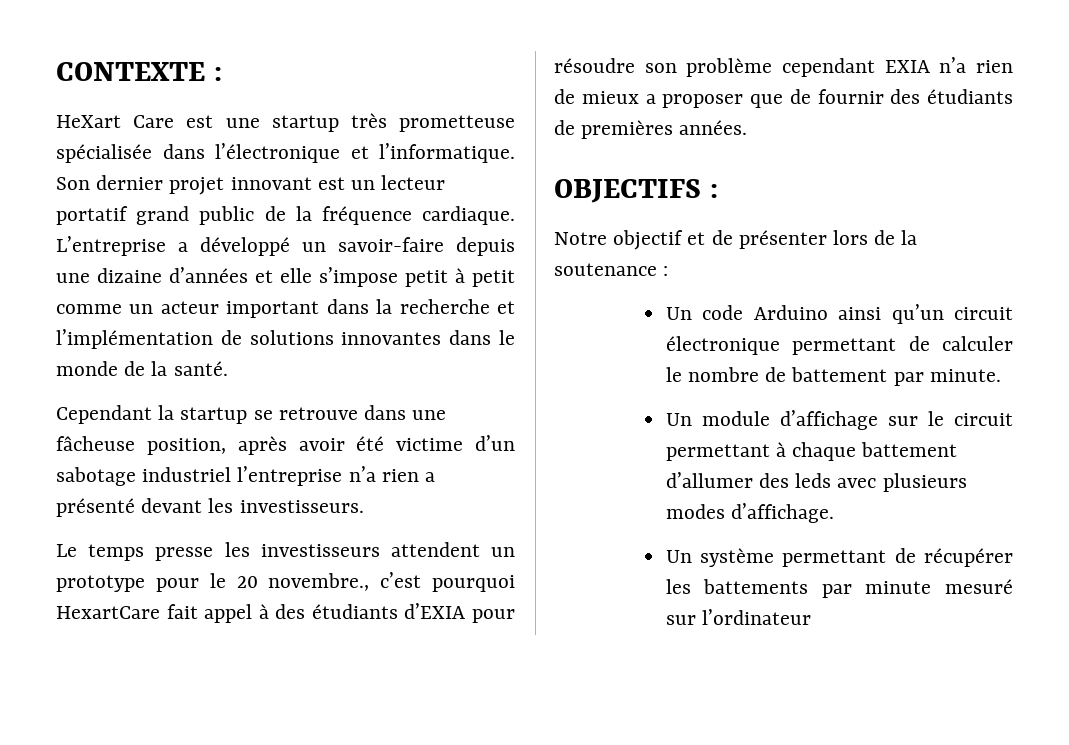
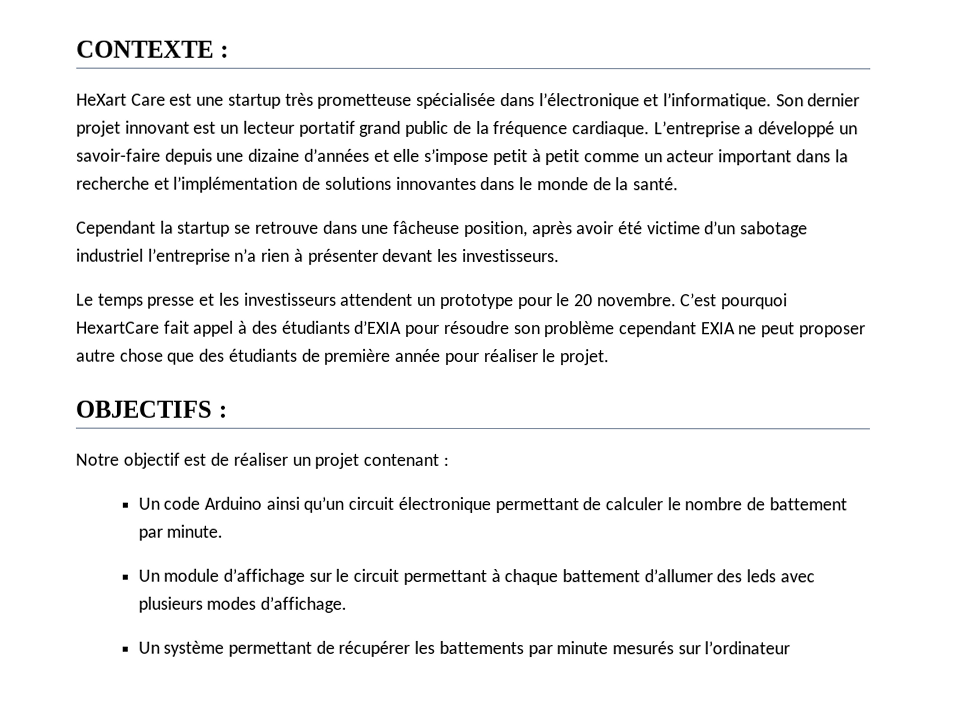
[425,472,436,482] [56,498,135,517] a présenté -> [293,248,379,265] à présenter
(214, 554) none -> [199,293,216,306] et
[268,572,422,591] novembre., c’est -> [596,293,718,307] novembre. C’est
[939,57,1013,73] [554,89,1013,108] [554,120,748,139] [554,179,718,203] [554,230,918,250] [554,263,657,276] n’a rien de mieux a proposer que de fournir des étudiants de premières années. // OBJECTIFS : // Notre objectif et de présenter lors de la soutenance -> [738,322,866,338] [75,348,610,366] [75,400,227,418] [75,452,440,469] ne peut proposer autre chose que des étudiants de première année pour réaliser le projet. // OBJECTIFS : // Notre objectif est de réaliser un projet contenant
[945,579,1013,594] mesuré -> [612,641,675,655] mesurés

